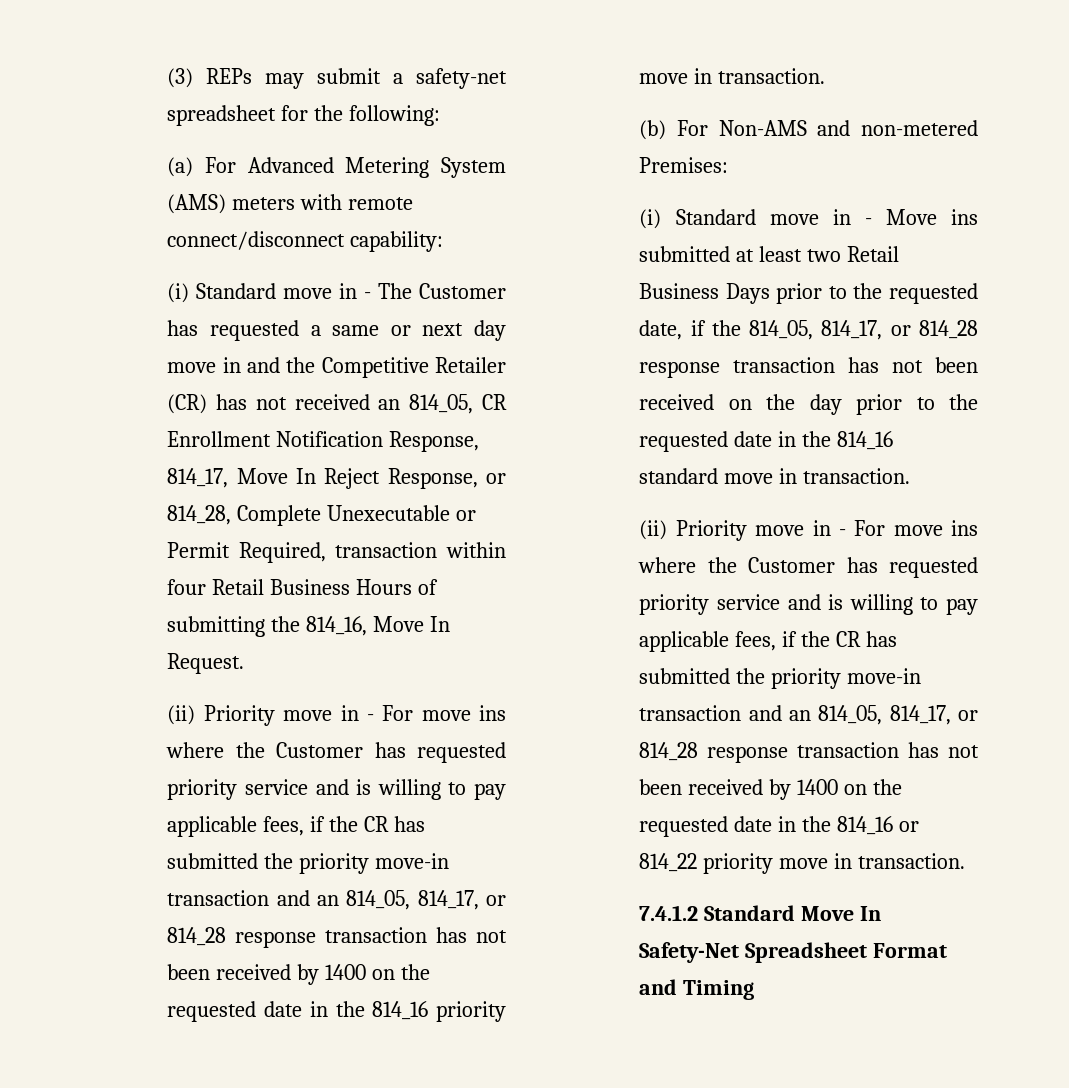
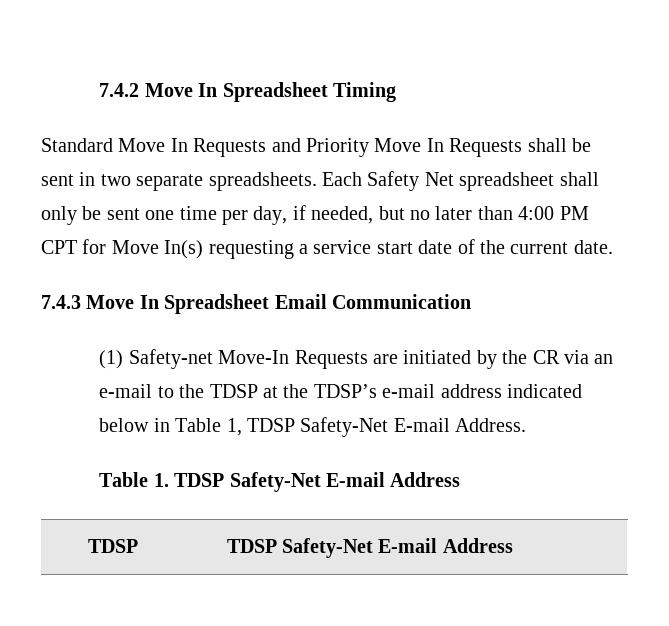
[167,68,507,89] [167,105,441,126] [167,157,506,178] [167,194,414,214] [167,231,444,252] [167,283,506,303] [167,320,507,341] [167,357,507,378] [167,394,508,414] [167,431,480,452] [167,468,506,489] [167,505,477,526] [167,542,506,563] [167,579,439,595] [167,616,451,637] [167,653,245,674] [167,705,506,726] [166,742,506,763] [167,779,507,800] [167,816,426,837] [167,853,450,874] [167,890,506,910] [167,927,507,948] [167,964,431,985] [167,1001,506,1022] [639,68,826,84] [639,120,978,140] [639,157,729,173] [639,209,978,229] [639,246,900,262] [639,283,978,304] [639,320,979,340] [639,357,978,378] [639,394,978,415] [639,431,894,452] [639,468,911,484] [639,520,978,541] [638,557,978,578] [639,594,978,615] [639,631,898,652] [639,668,922,689] [639,705,978,725] [639,742,979,763] [639,779,903,800] [639,816,920,837] [639,853,966,874] [639,905,882,921] [639,942,948,963] [639,979,755,1000] (3) REPs may submit a safety-net spreadsheet for the following: // (a) For Advanced Metering System (AMS) meters with remote connect/disconnect capability: // (i) Standard move in - The Customer has requested a same or next day move in and the Competitive Retailer (CR) has not received an 814_05, CR Enrollment Notification Response, 814_17, Move In Reject Response, or 814_28, Complete Unexecutable or Permit Required, transaction within four Retail Business Hours of submitting the 814_16, Move In Request. // (ii) Priority move in - For move ins where the Customer has requested priority service and is willing to pay applicable fees, if the CR has submitted the priority move-in transaction and an 814_05, 814_17, or 814_28 response transaction has not been received by 1400 on the requested date in the 814_16 priority move in transaction. // (b) For Non-AMS and non-metered Premises: // (i) Standard move in - Move ins submitted at least two Retail Business Days prior to the requested date, if the 814_05, 814_17, or 814_28 response transaction has not been received on the day prior to the requested date in the 814_16 standard move in transaction. // (ii) Priority move in - For move ins where the Customer has requested priority service and is willing to pay applicable fees, if the CR has submitted the priority move-in transaction and an 814_05, 814_17, or 814_28 response transaction has not been received by 1400 on the requested date in the 814_16 or 814_22 priority move in transaction. // 7.4.1.2 Standard Move In Safety-Net Spreadsheet Format and Timing -> [99,82,396,102] [41,138,591,157] [41,171,599,191] [41,205,589,225] [41,239,613,259] [41,294,471,314] [99,349,614,369] [99,384,582,398] [99,417,527,437] [99,472,461,492] [87,539,138,553] [226,538,513,558] 7.4.2 Move In Spreadsheet Timing // Standard Move In Requests and Priority Move In Requests shall be sent in two separate spreadsheets. Each Safety Net spreadsheet shall only be sent one time per day, if needed, but no later than 4:00 PM CPT for Move In(s) requesting a service start date of the current date. // 7.4.3 Move In Spreadsheet Email Communication // (1) Safety-net Move-In Requests are initiated by the CR via an e-mail to the TDSP at the TDSP’s e-mail address indicated below in Table 1, TDSP Safety-Net E-mail Address. // Table 1. TDSP Safety-Net E-mail Address // TDSP | TDSP Safety-Net E-mail Address

